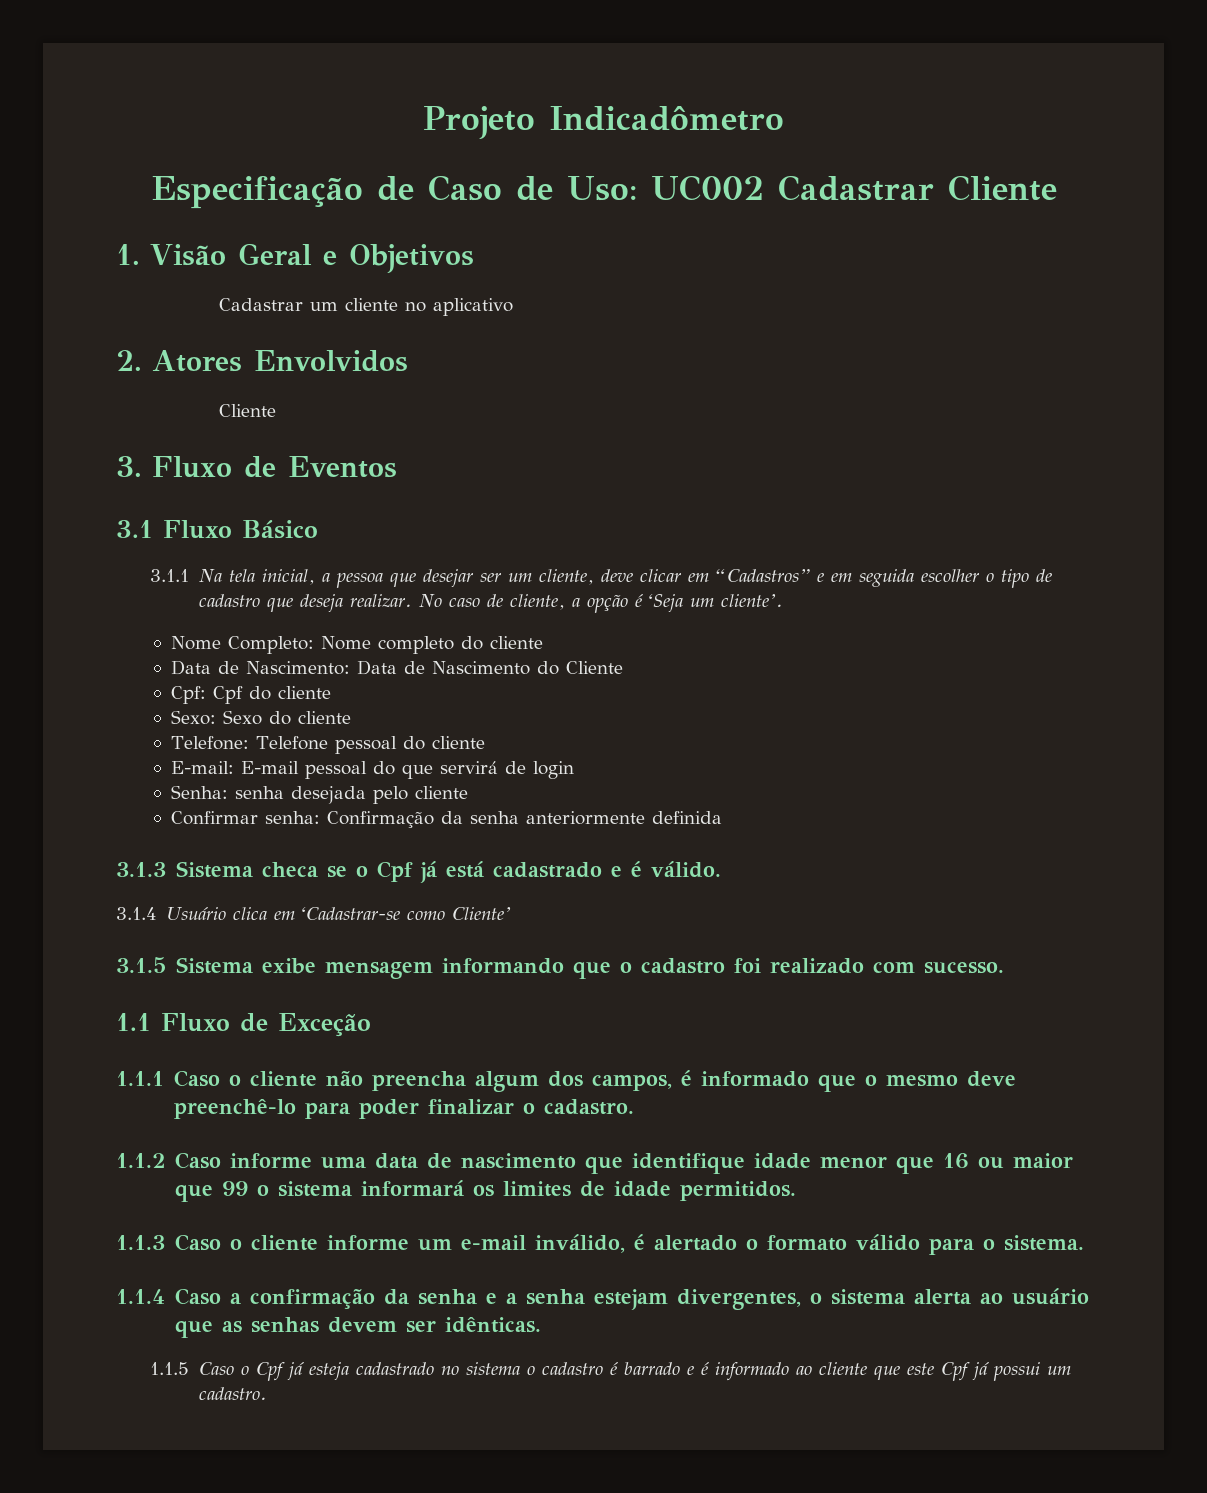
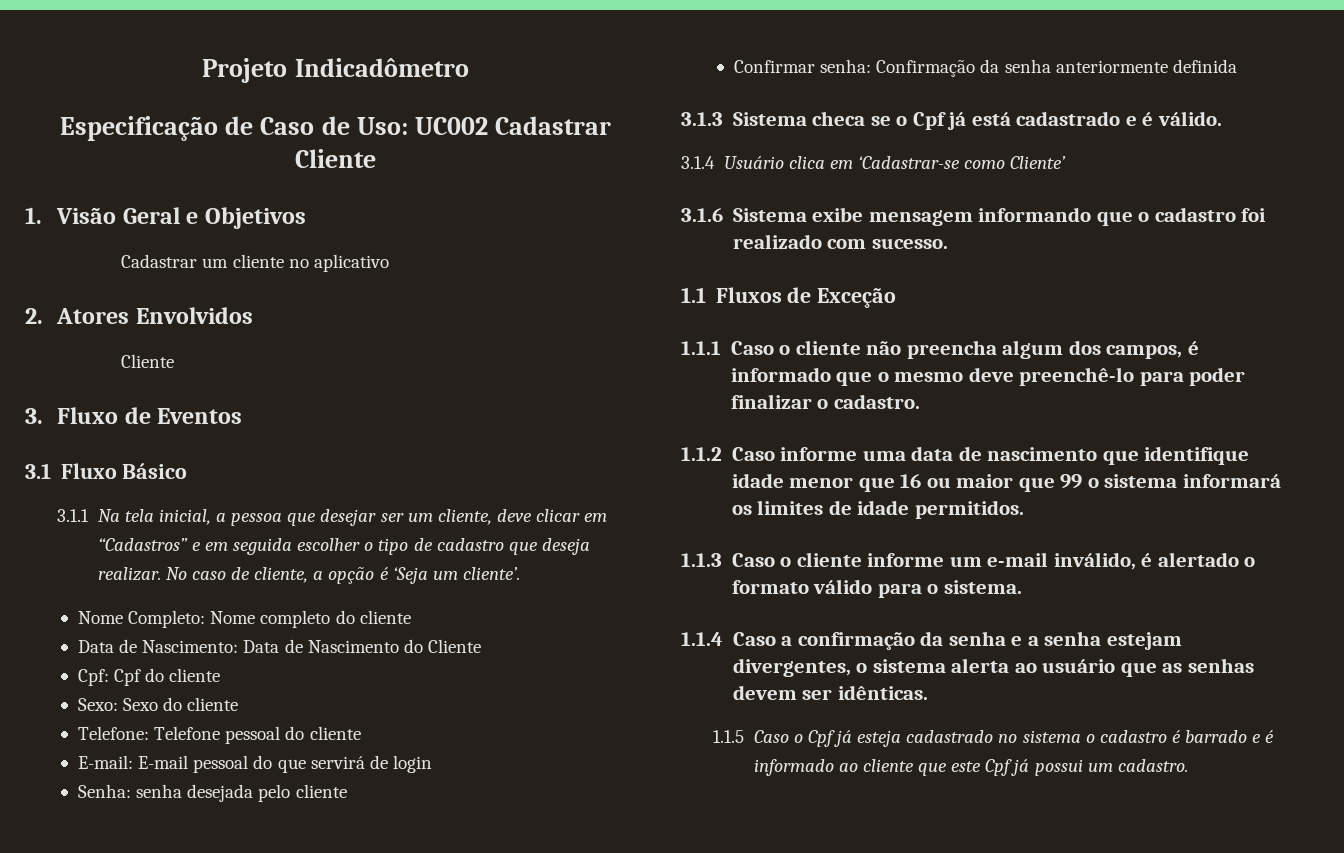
[116,957,166,973] 3.1.5 -> [681,208,723,222] 3.1.6
[160,1013,230,1032] Fluxo -> [715,287,782,303] Fluxos

